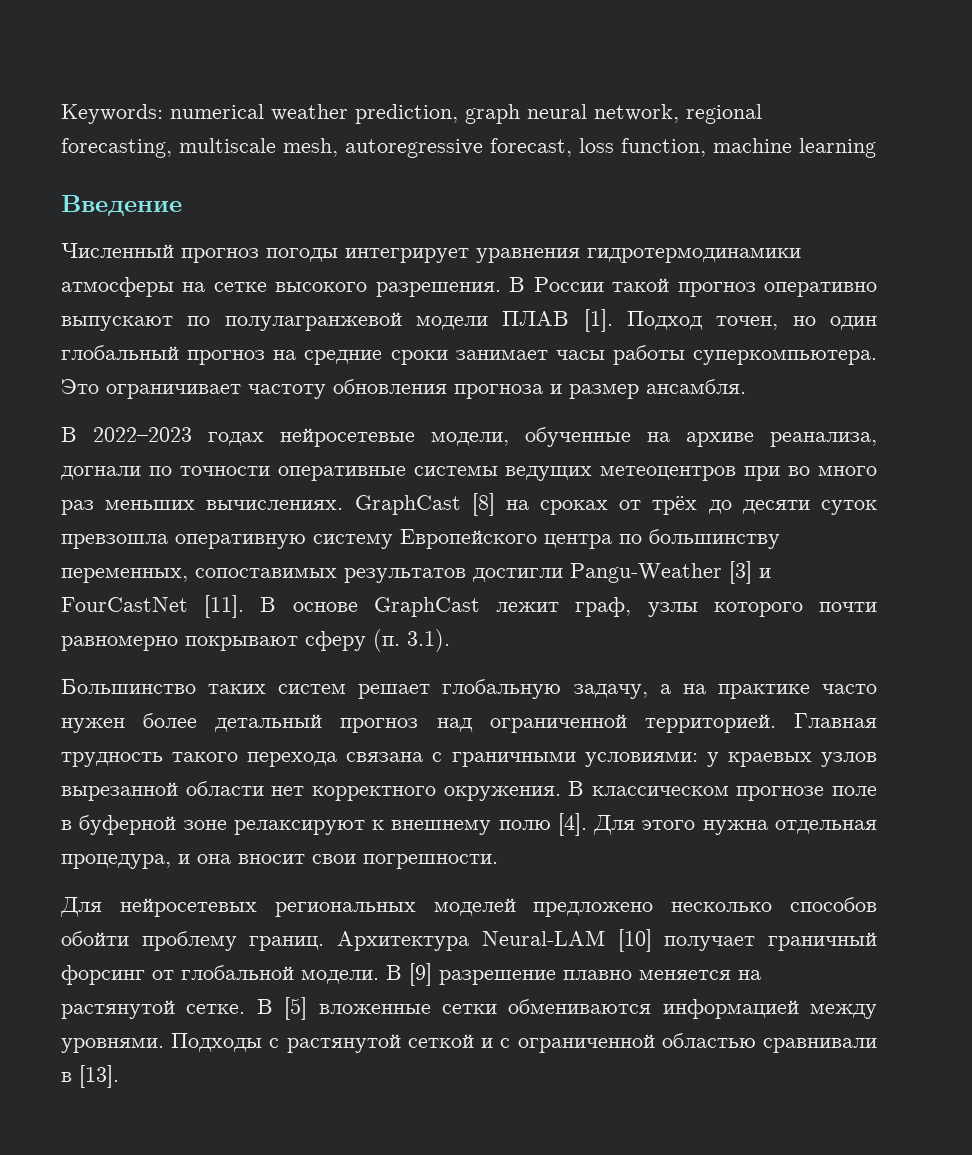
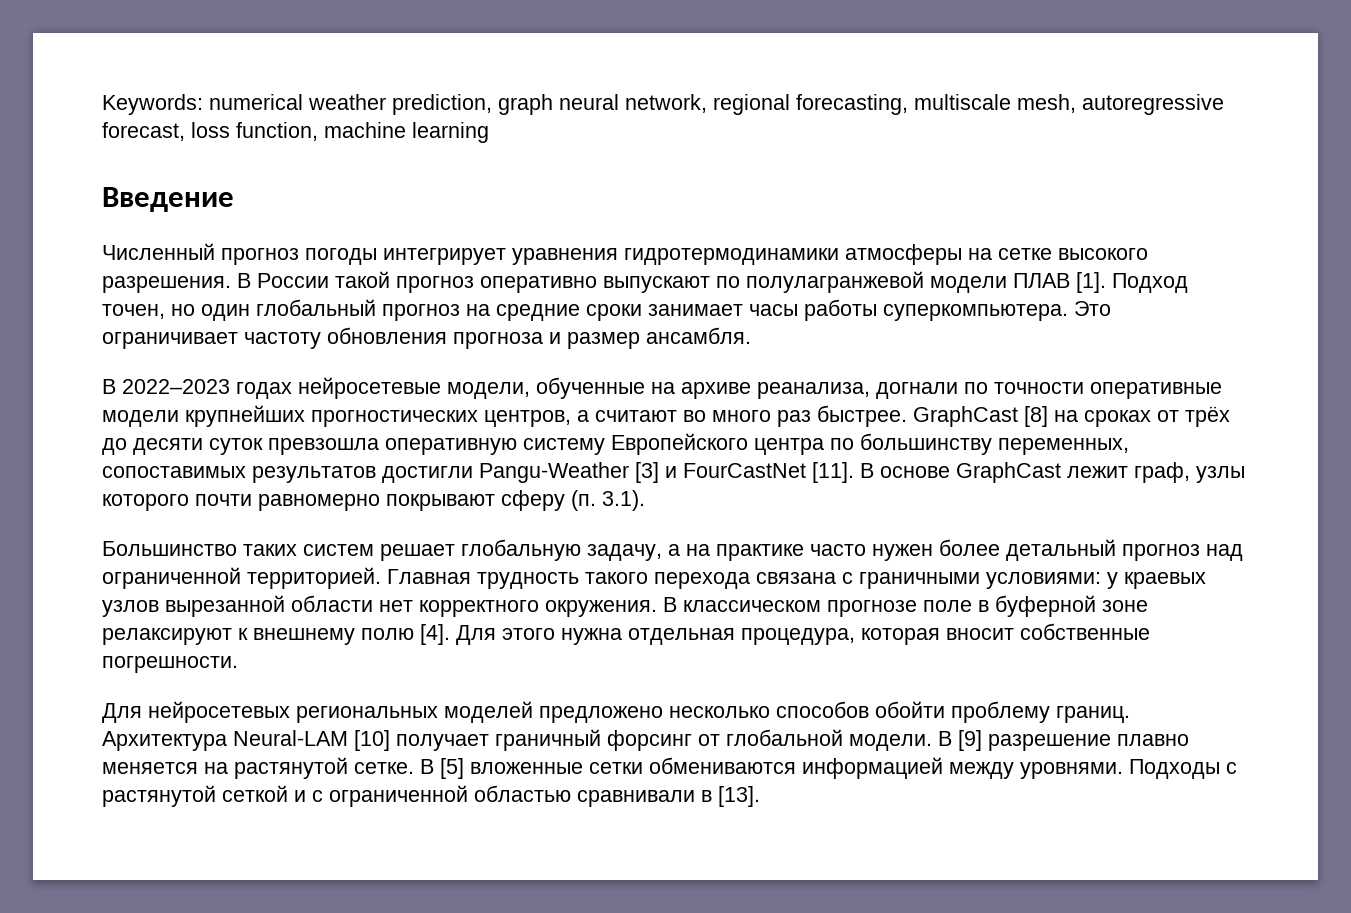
[413,466,781,481] системы ведущих метеоцентров при -> [102,405,677,427] модели крупнейших прогностических центров, а считают
[105,500,344,510] меньших вычислениях. -> [817,405,907,427] быстрее.
[178,854,356,864] и она вносит свои -> [861,623,1150,645] которая вносит собственные

